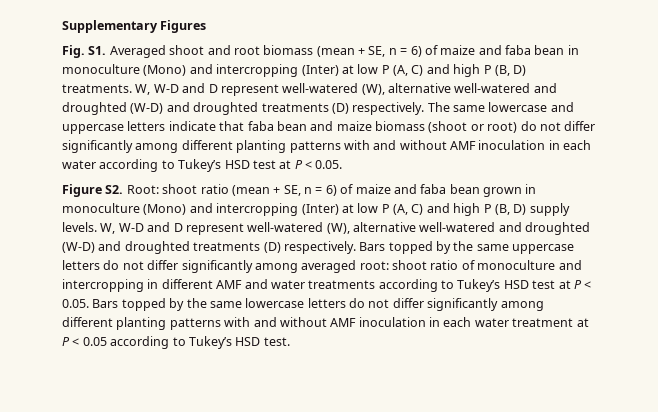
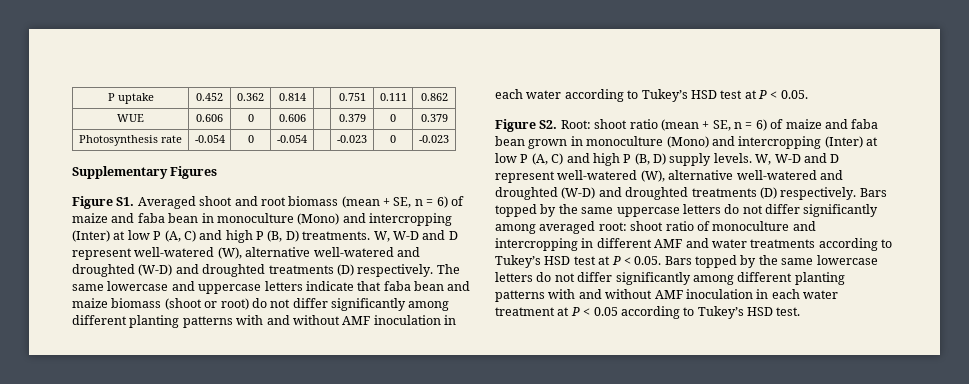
(62, 26) none -> [107,93,154,104] [196,93,223,101] [237,93,264,101] [278,93,306,101] [338,93,366,101] [379,93,407,101] [420,93,448,101] [117,114,144,122] [196,114,223,122] [247,114,254,122] [278,114,306,122] [338,114,366,122] [390,114,396,122] [420,114,448,122] [79,135,182,146] [194,135,225,143] [247,135,254,143] [277,135,307,143] [337,135,367,143] [390,135,396,143] [419,135,449,143] P uptake | 0.452 | 0.362 | 0.814 | | 0.751 | 0.111 | 0.862 // WUE | 0.606 | 0 | 0.606 | | 0.379 | 0 | 0.379 // Photosynthesis rate | -0.054 | 0 | -0.054 | | -0.023 | 0 | -0.023 //
[62,45,85,58] Fig. -> [72,196,113,209] Figure

